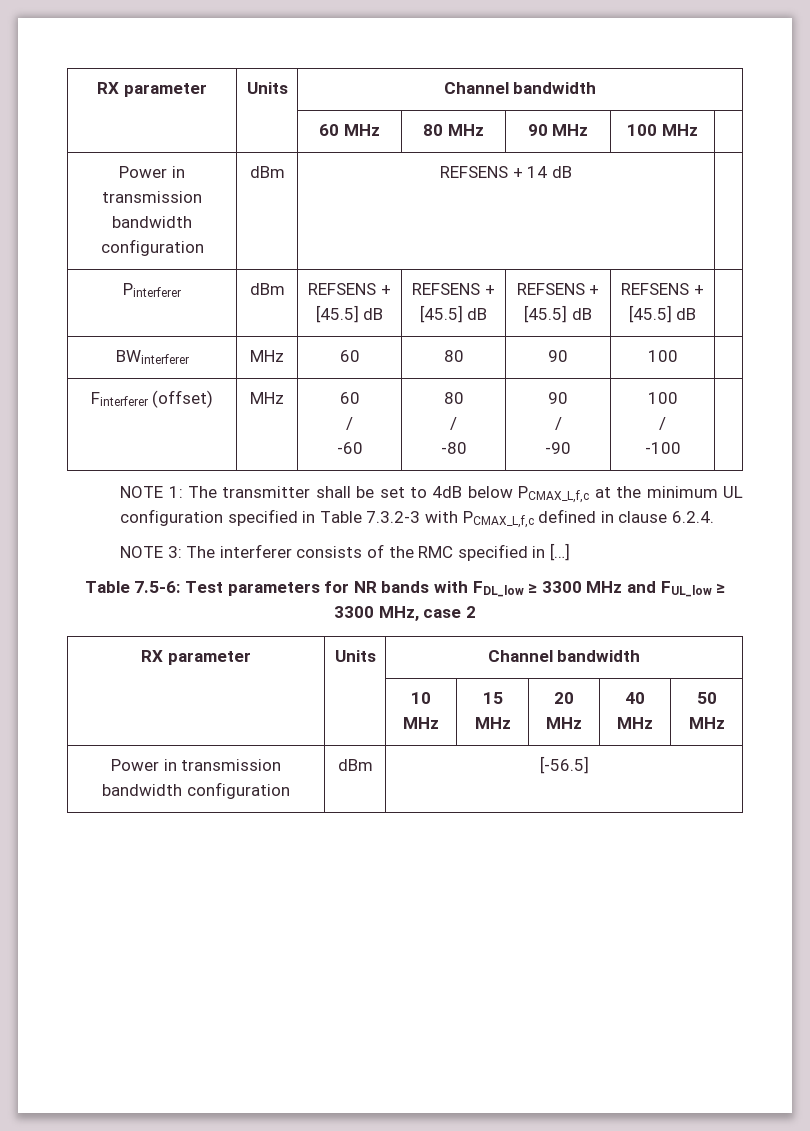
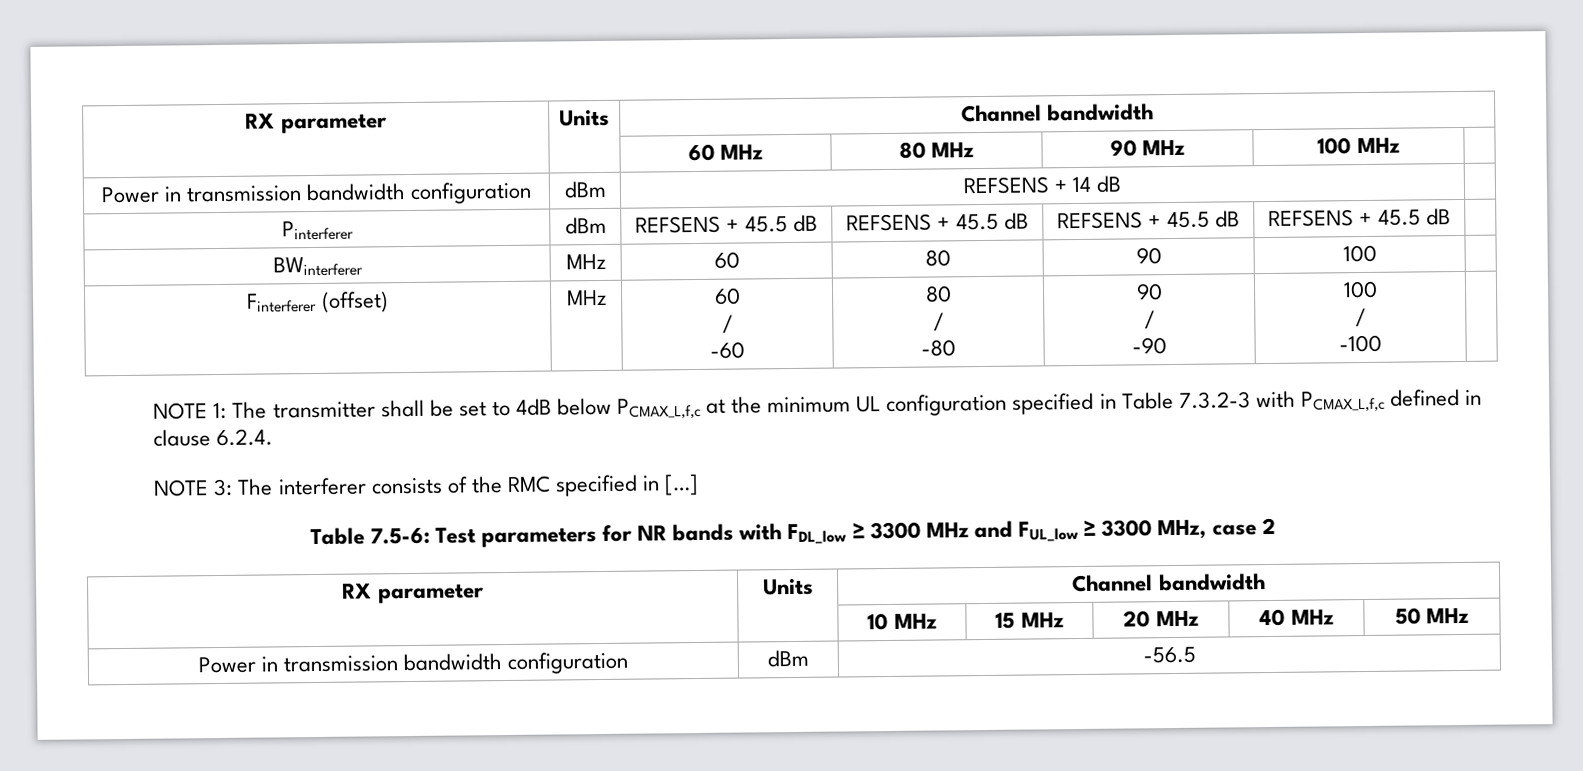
[315,305,384,323] [412,283,495,295] [419,305,488,323] [516,283,600,295] [524,305,592,323] [621,283,704,295] [628,305,672,323] [45.5] dB | REFSENS + [45.5] dB | REFSENS + [45.5] dB | REFSENS + [45.5] -> [744,214,818,233] [846,212,1029,232] [1057,210,1240,230] [1268,209,1421,227] 45.5 dB | REFSENS + 45.5 dB | REFSENS + 45.5 dB | REFSENS + 45.5
[539,756,589,774] [-56.5] -> [1142,646,1196,664] -56.5

